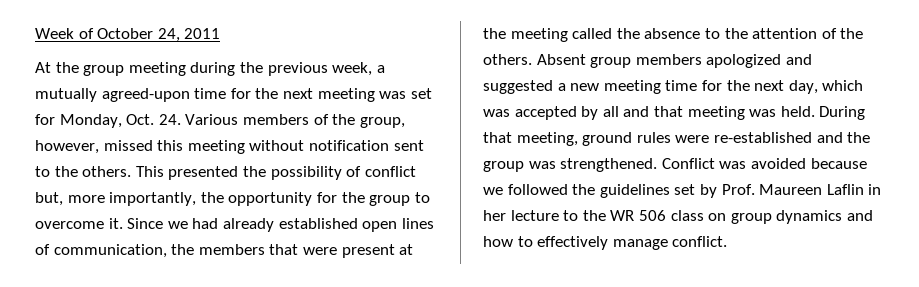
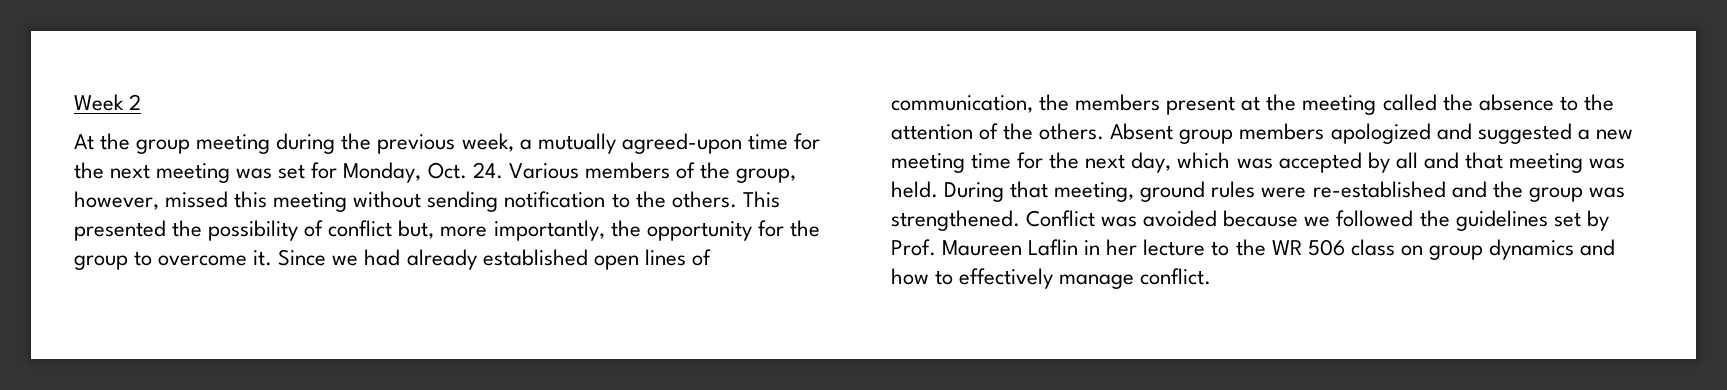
[78,28,221,42] of October 24, 2011 -> [129,94,142,110] 2
[308,140,424,151] notification sent -> [427,191,606,212] sending notification
[269,244,337,255] that were -> (1161, 102) none

